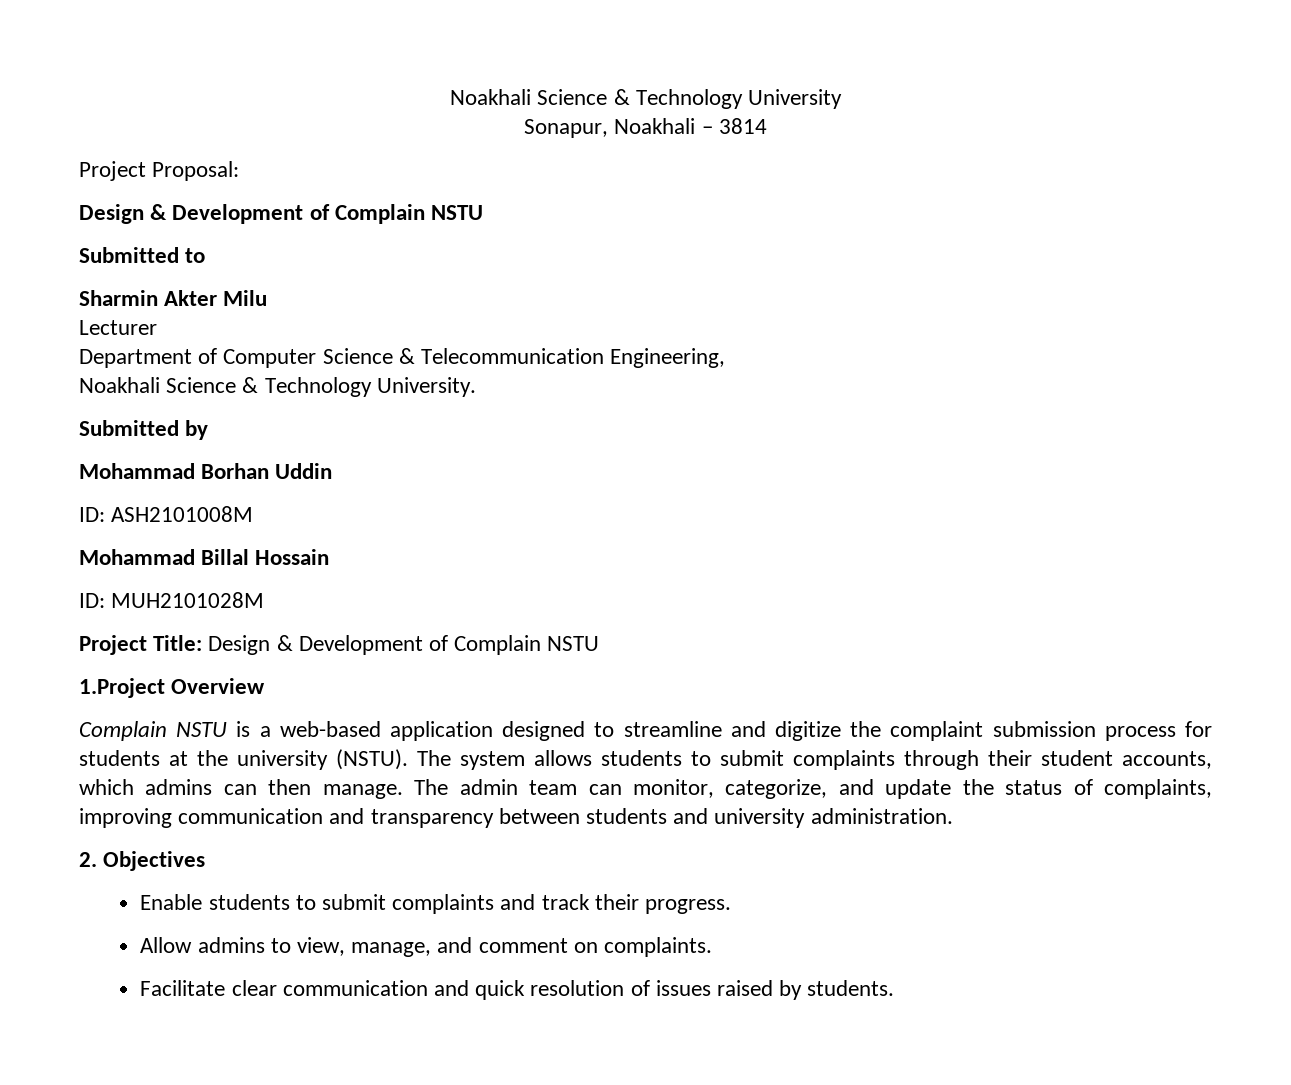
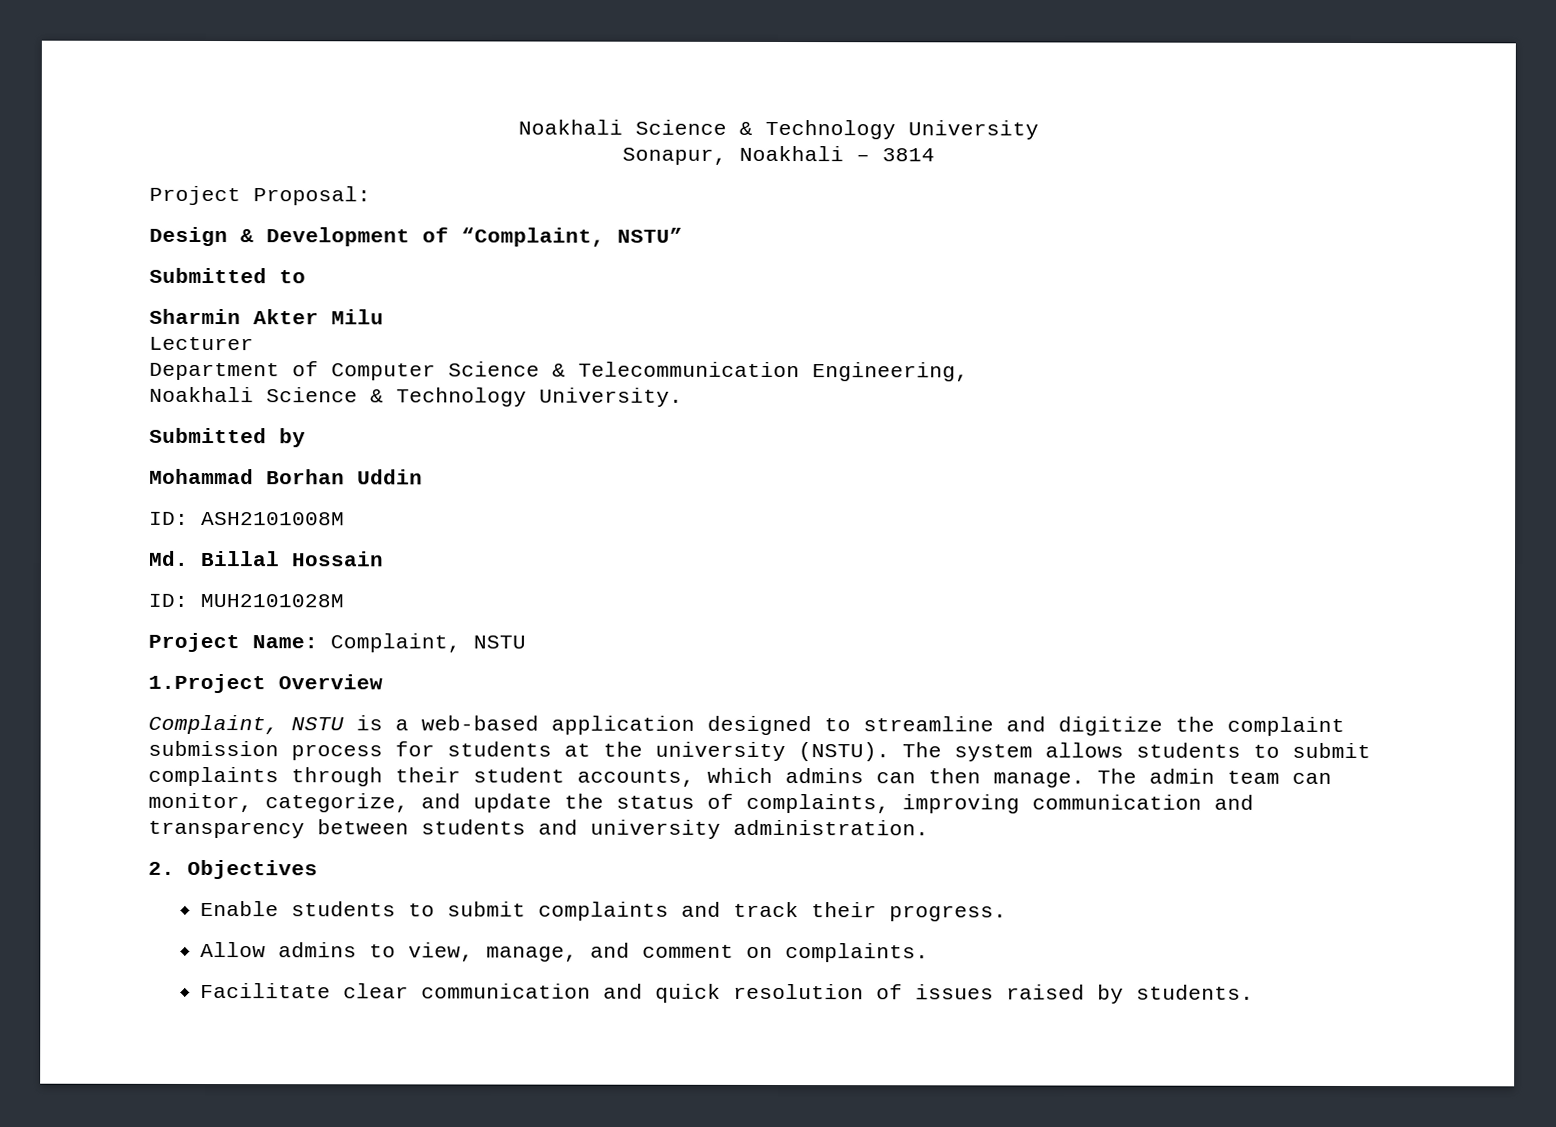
[334,204,484,224] Complain NSTU -> [461,227,683,247] “Complaint, NSTU”
[79,549,195,565] Mohammad -> [148,550,189,566] Md.
[153,635,542,655] Title: Design & Development of Complain -> [252,633,461,653] Name: Complaint,
[79,721,167,741] Complain -> [148,714,279,735] Complaint,

